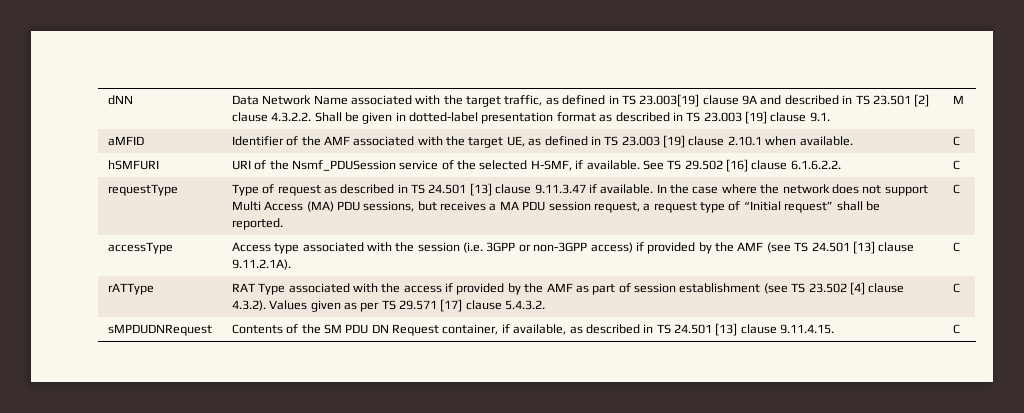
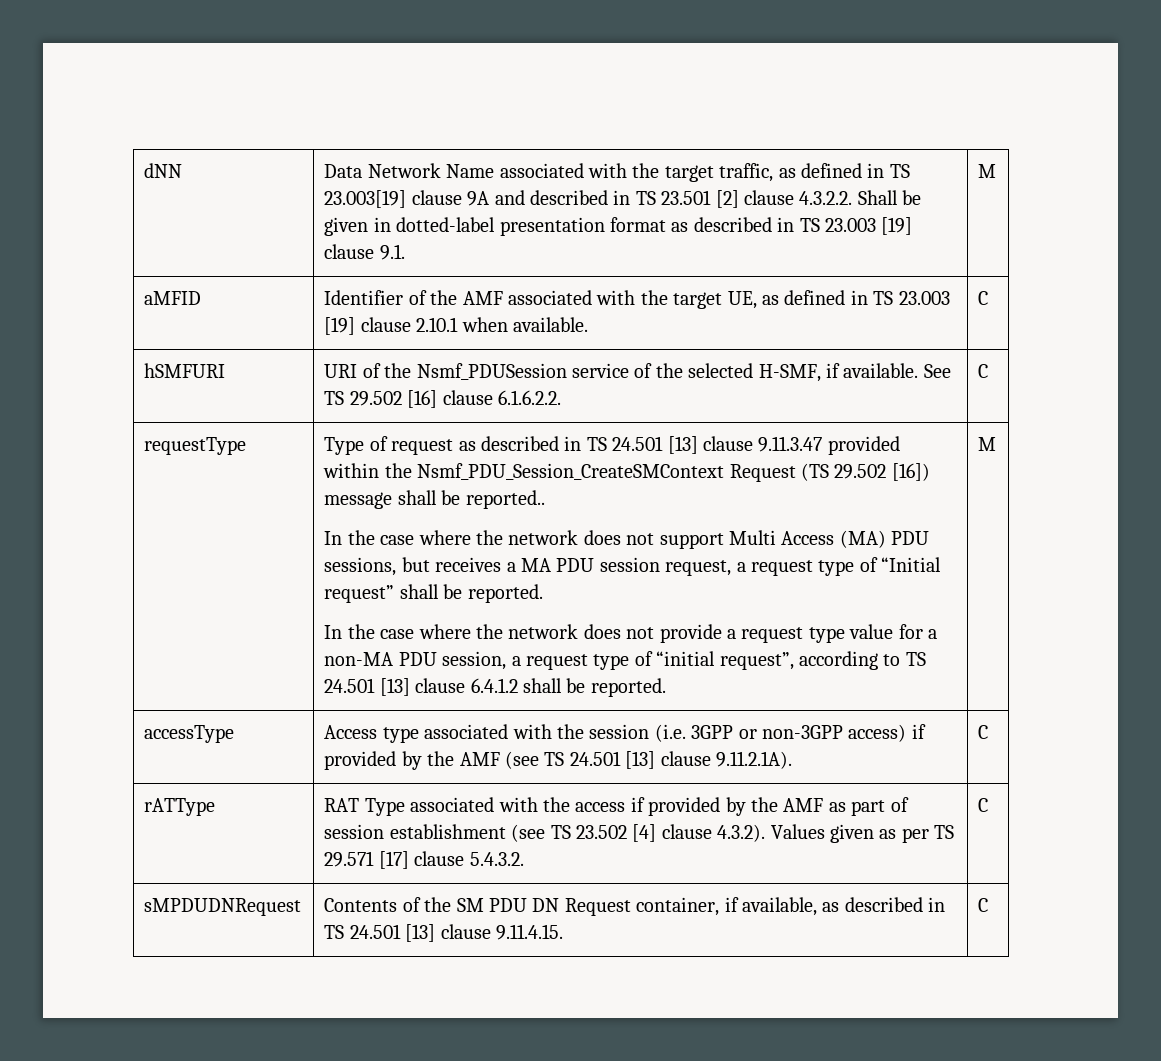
[588,184,654,194] if available. -> [827,436,900,455] [323,463,930,482] [324,490,545,509] provided within the Nsmf_PDU_Session_CreateSMContext Request (TS 29.502 [16]) message shall be reported.. //
[952,184,960,194] | C -> [324,624,937,643] [324,651,926,670] [324,678,666,697] [978,437,997,451] // In the case where the network does not provide a request type value for a non-MA PDU session, a request type of “initial request”, according to TS 24.501 [13] clause 6.4.1.2 shall be reported. | M

